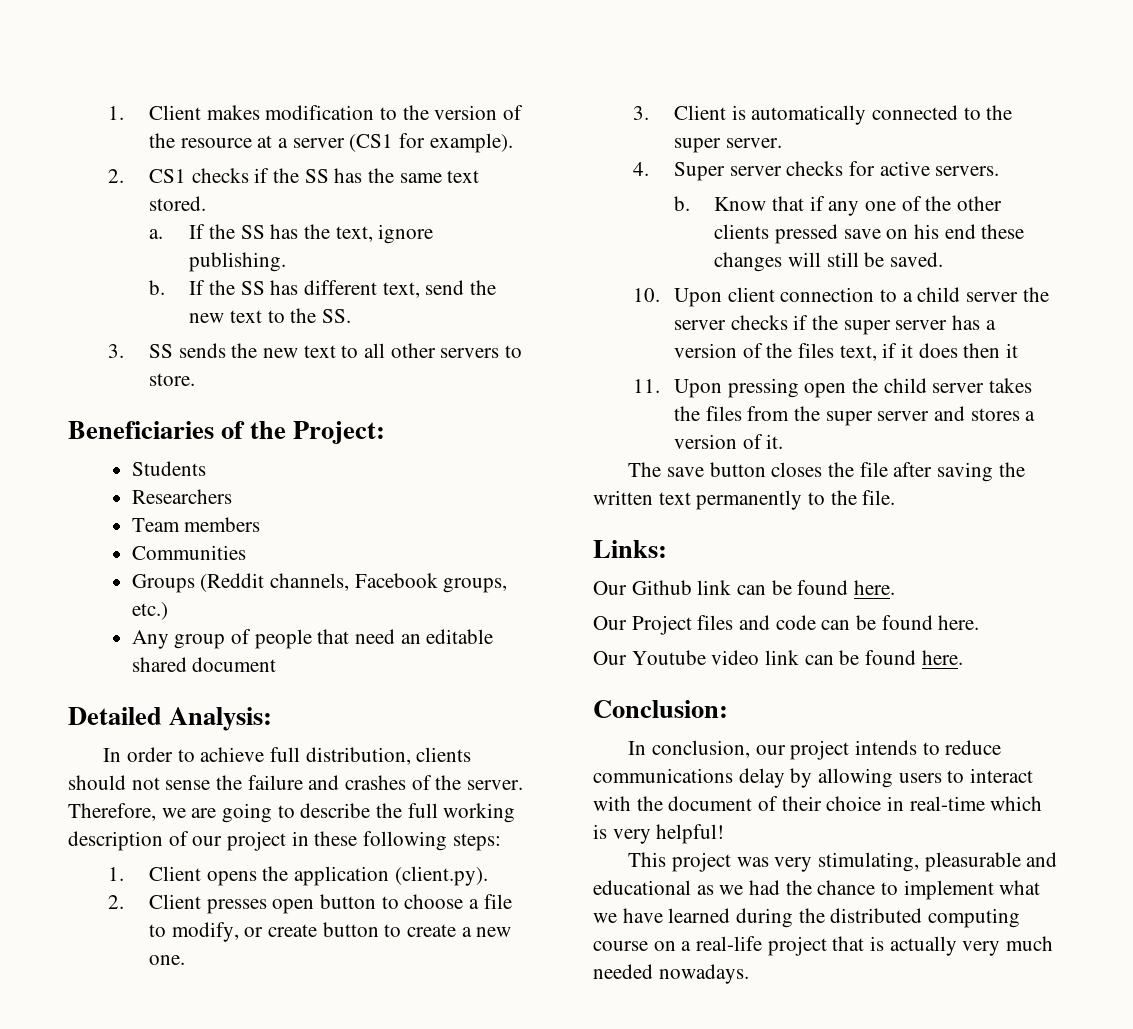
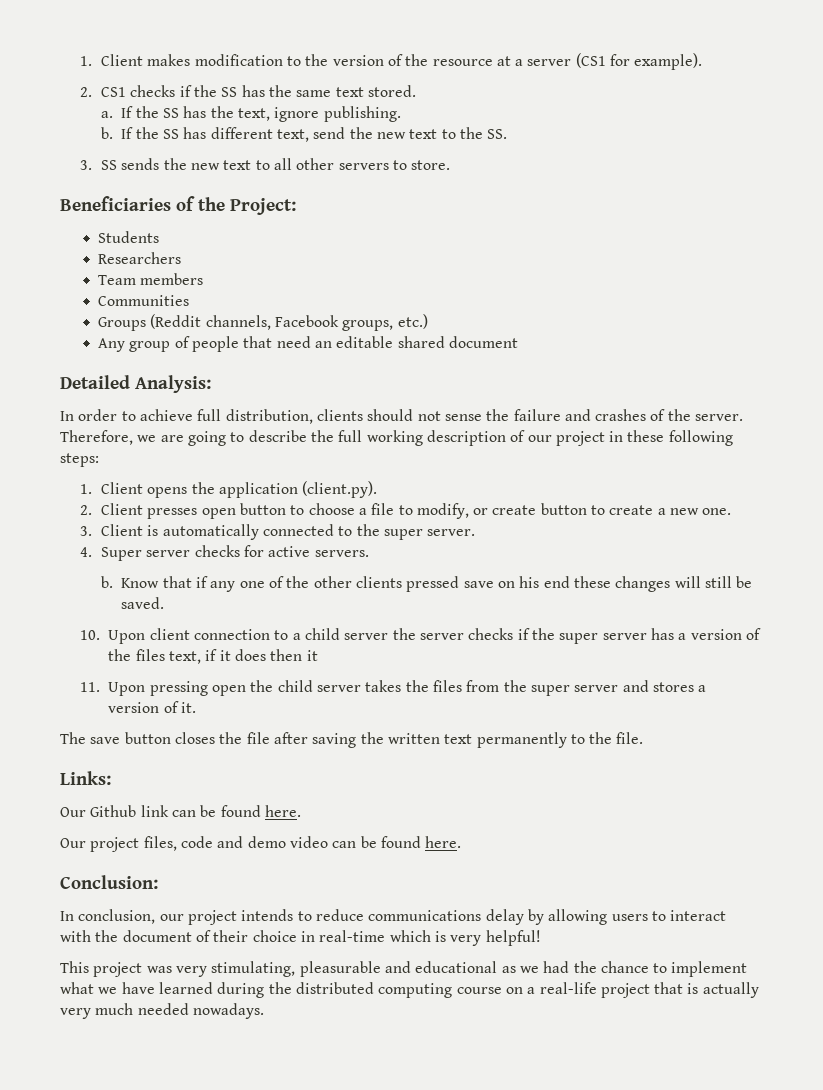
[631,615,980,635] [593,650,800,665] Project files and code can be found here. // Our Youtube video link -> [90,836,328,852] project files, code and demo video

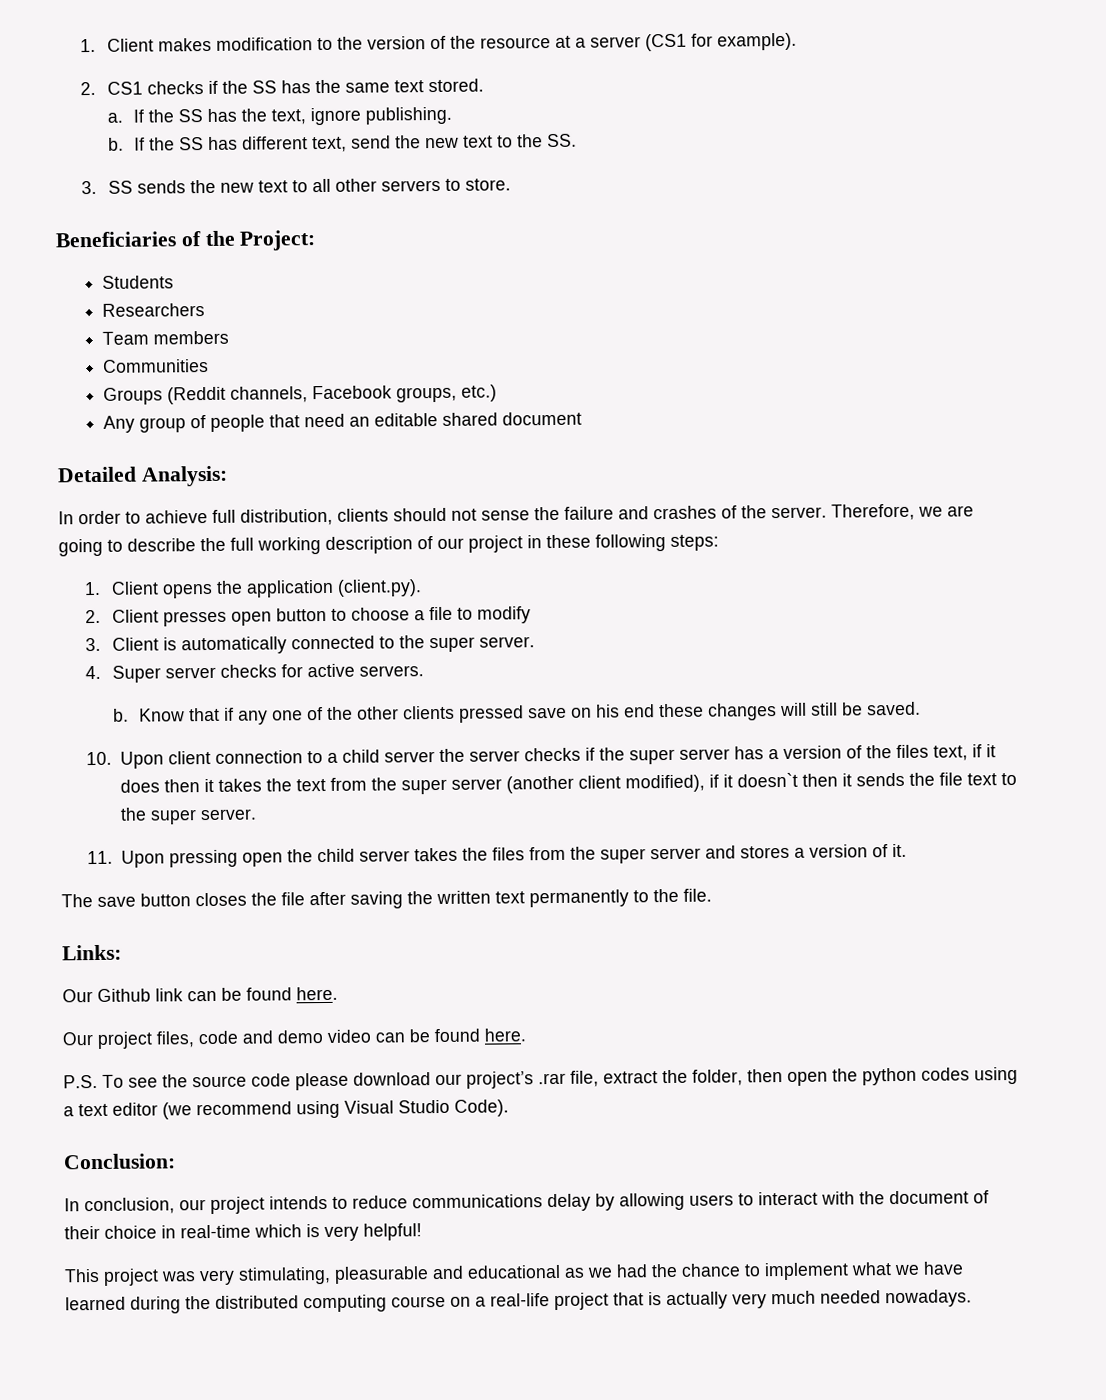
[416,503,732,519] modify, or create button to create a new one. -> [476,606,531,624] modify
(318, 655) none -> [218,772,1018,795] [120,807,258,825] takes the text from the super server (another client modified), if it doesn`t then it sends the file text to the super server.
(462, 842) none -> [63,1066,1018,1091] [63,1099,509,1120] // P.S. To see the source code please download our project’s .rar file, extract the folder, then open the python codes using a text editor (we recommend using Visual Studio Code).

